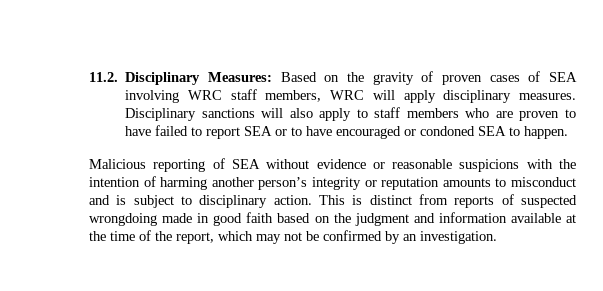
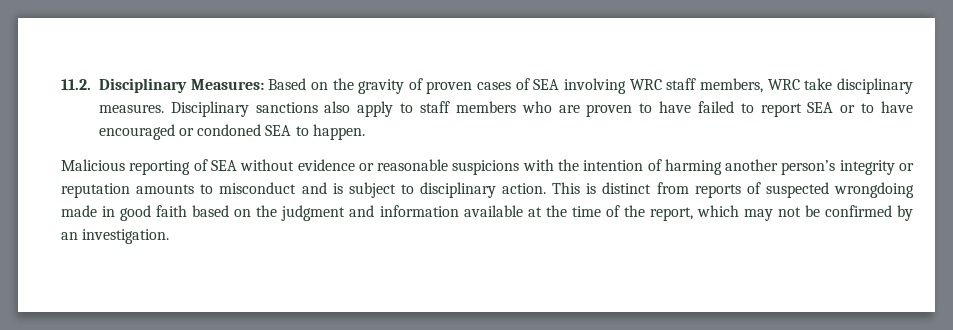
[372,90,436,103] will apply -> [804,78,833,90] take
[261,108,284,118] will -> (318, 107) none

